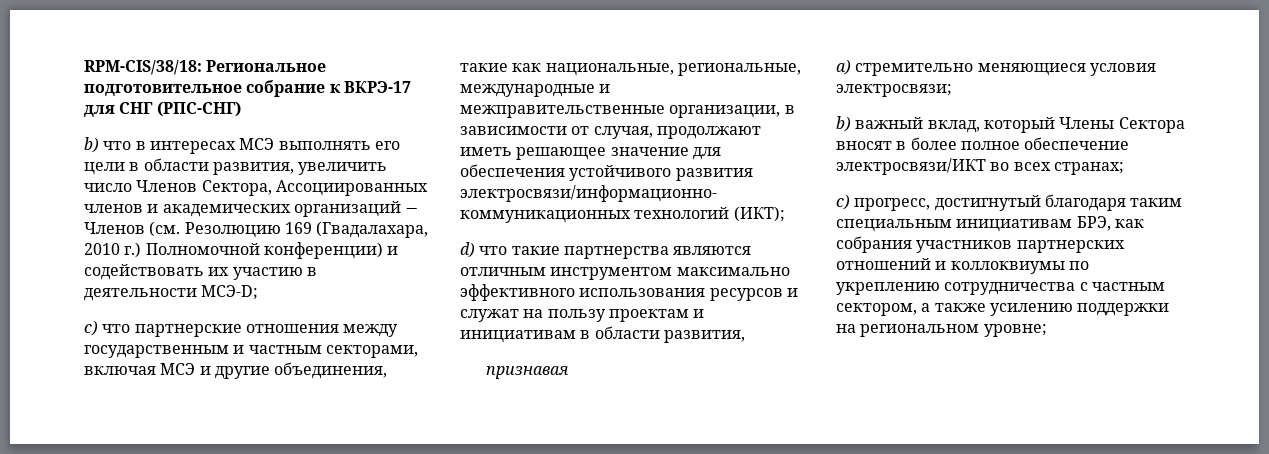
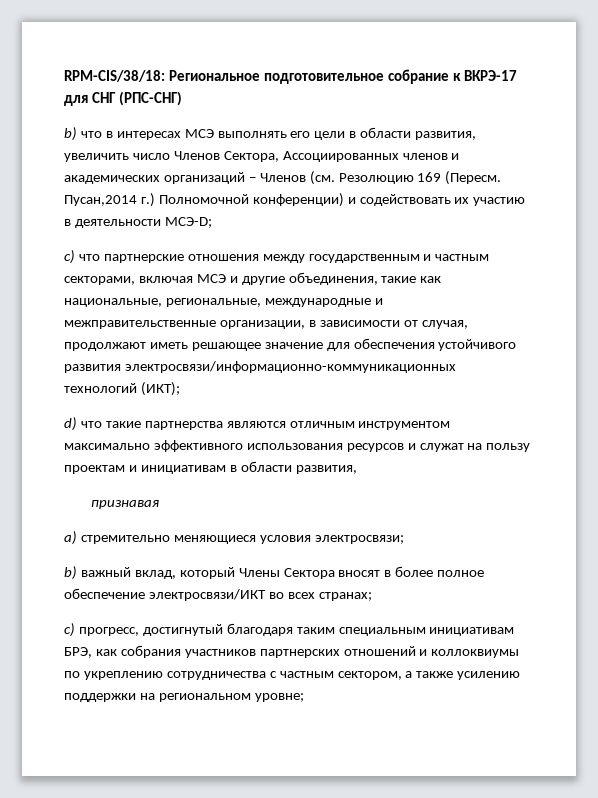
[316,221,429,238] [84,243,120,255] (Гвадалахара, 2010 -> [445,171,502,185] [64,195,137,206] (Пересм. Пусан,2014

